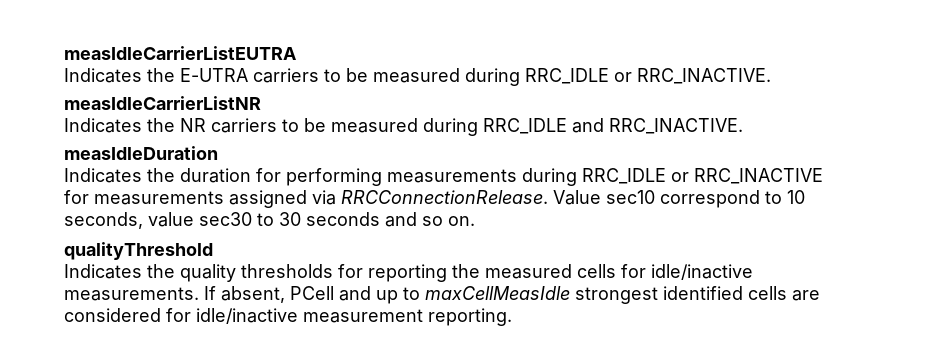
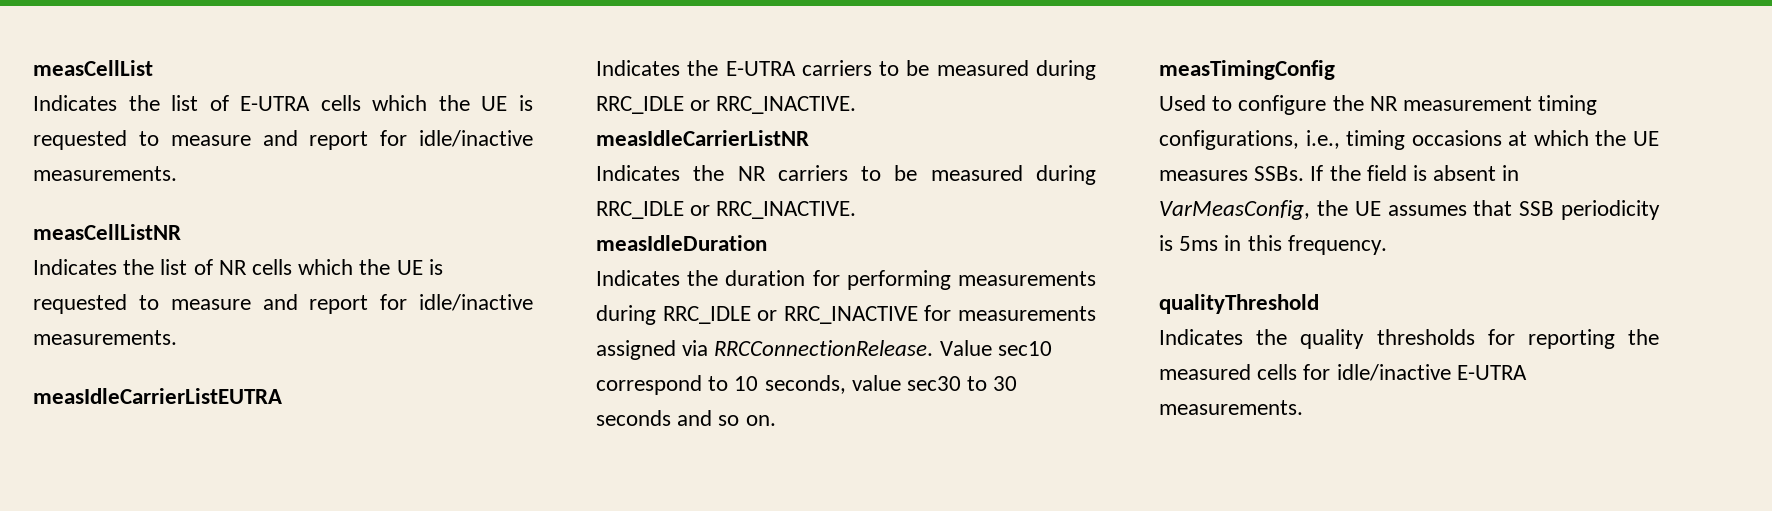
(64, 53) none -> [33,60,153,76] [33,95,533,111] [33,130,533,150] [33,166,177,181] [33,224,181,240] [33,259,443,275] [33,294,533,314] [33,330,177,345] measCellList // Indicates the list of E-UTRA cells which the UE is requested to measure and report for idle/inactive measurements. // measCellListNR // Indicates the list of NR cells which the UE is requested to measure and report for idle/inactive measurements. //
[572,118,604,133] and -> [690,205,711,216] or
(475, 221) none -> [1159,60,1335,80] [1159,95,1598,115] [1159,130,1659,150] [1159,165,1520,181] [1159,200,1660,220] [1159,235,1387,255] // measTimingConfig // Used to configure the NR measurement timing configurations, i.e., timing occasions at which the UE measures SSBs. If the field is absent in VarMeasConfig, the UE assumes that SSB periodicity is 5ms in this frequency.
[64,286,820,304] [64,308,512,326] measurements. If absent, PCell and up to maxCellMeasIdle strongest identified cells are considered for idle/inactive measurement reporting. -> [1456,365,1527,380] [1159,400,1303,415] E-UTRA measurements.

